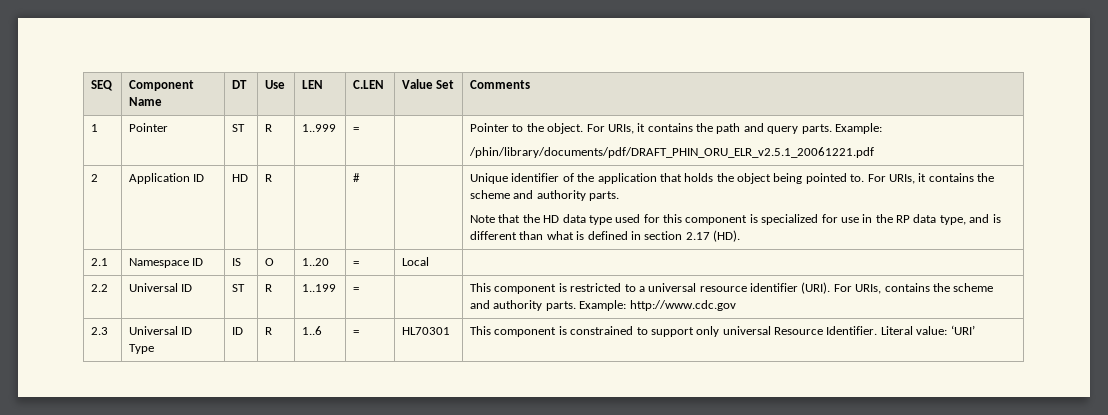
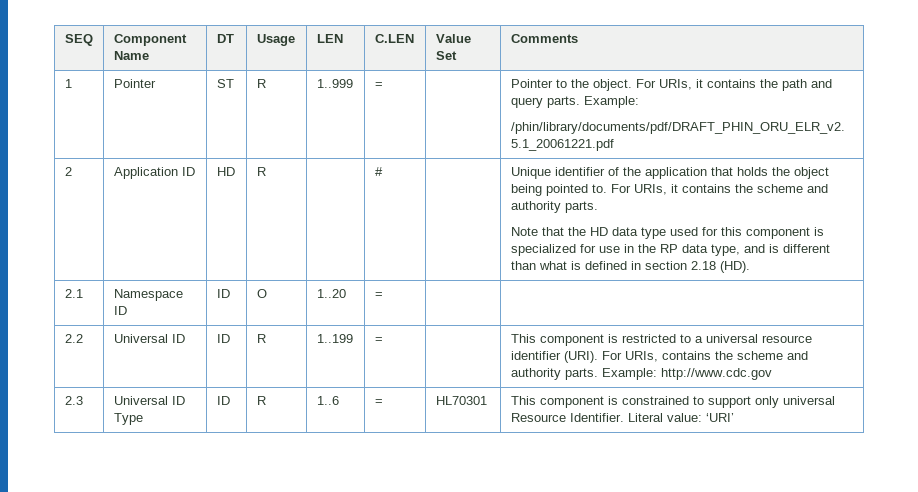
[265,80,286,89] Use -> [256,34,295,46] Usage
[685,232,710,240] 2.17 -> [690,261,716,270] 2.18
[232,258,242,266] IS -> [216,289,230,298] ID
[402,257,430,266] Local -> (383, 295) none
[232,284,246,292] ST -> [216,334,230,343] ID

